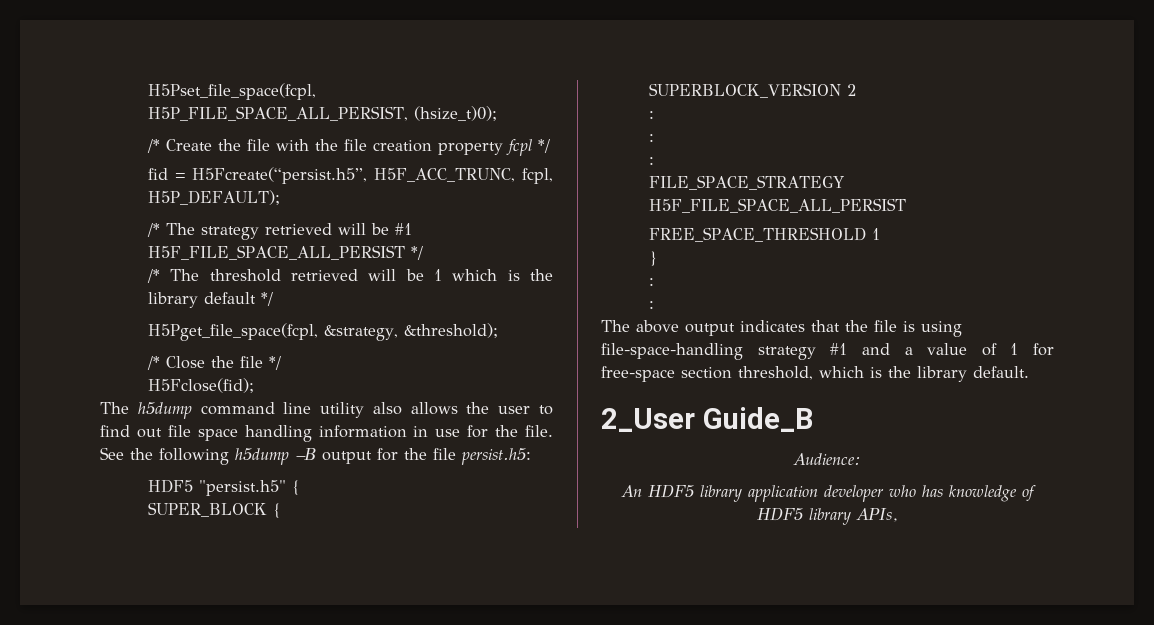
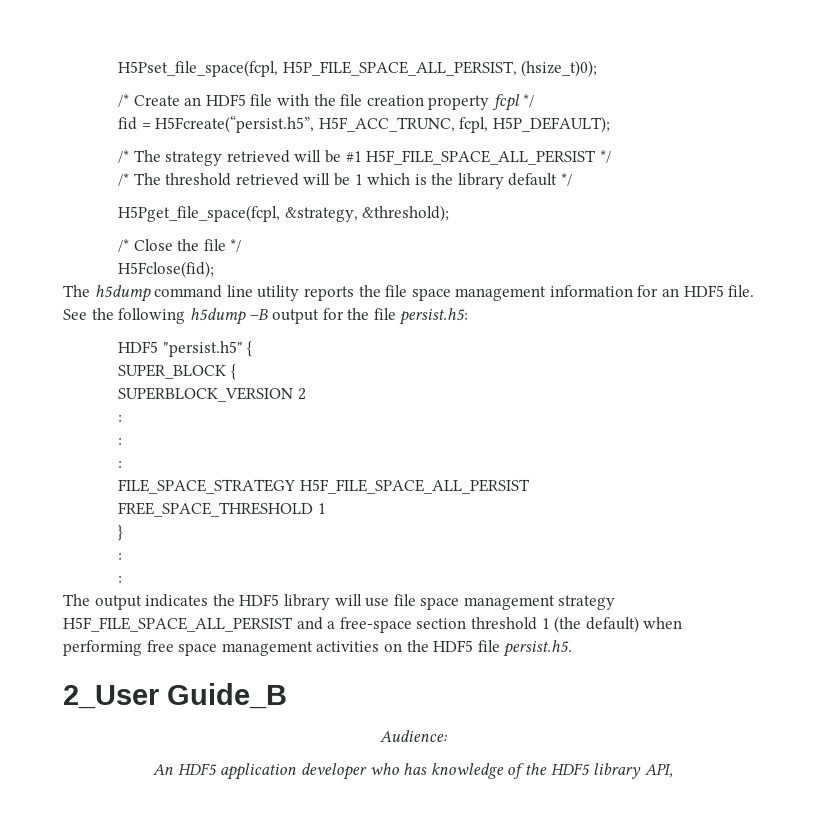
[217,139,241,151] the -> [184,94,246,106] an HDF5
[372,402,553,415] [100,425,519,442] also allows the user to find out file space handling information in use for the -> [303,285,724,301] reports the file space management information for an HDF5
[636,320,679,333] above -> (90, 600) none
[811,320,962,337] [601,343,1054,360] [601,366,1029,382] that the file is using file-space-handling strategy #1 and a value of 1 for free-space section threshold, which is the library default. -> [212,594,616,610] [63,616,683,633] [63,640,573,657] the HDF5 library will use file space management strategy H5F_FILE_SPACE_ALL_PERSIST and a free-space section threshold 1 (the default) when performing free space management activities on the HDF5 file persist.h5.
[700,485,742,502] library -> (217, 769) none
[757,507,898,525] HDF5 library APIs, -> [524,763,673,779] the HDF5 library API,

